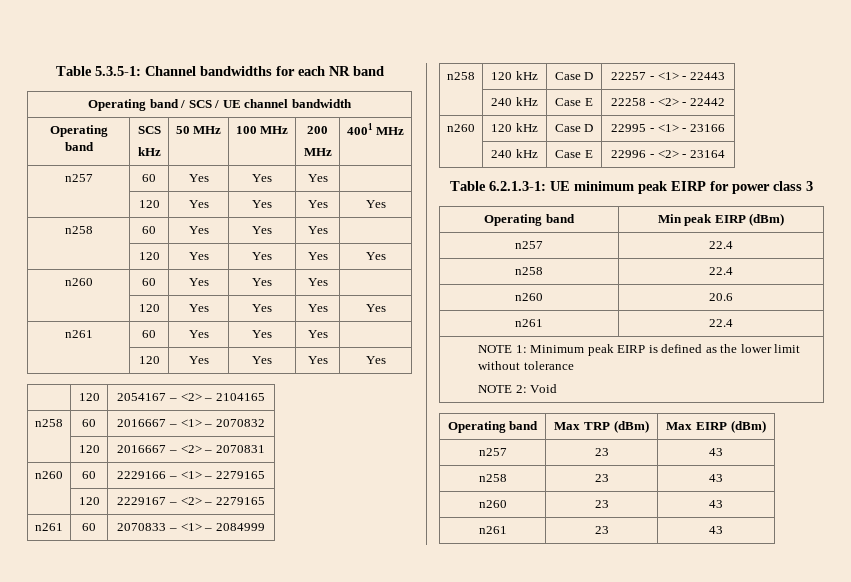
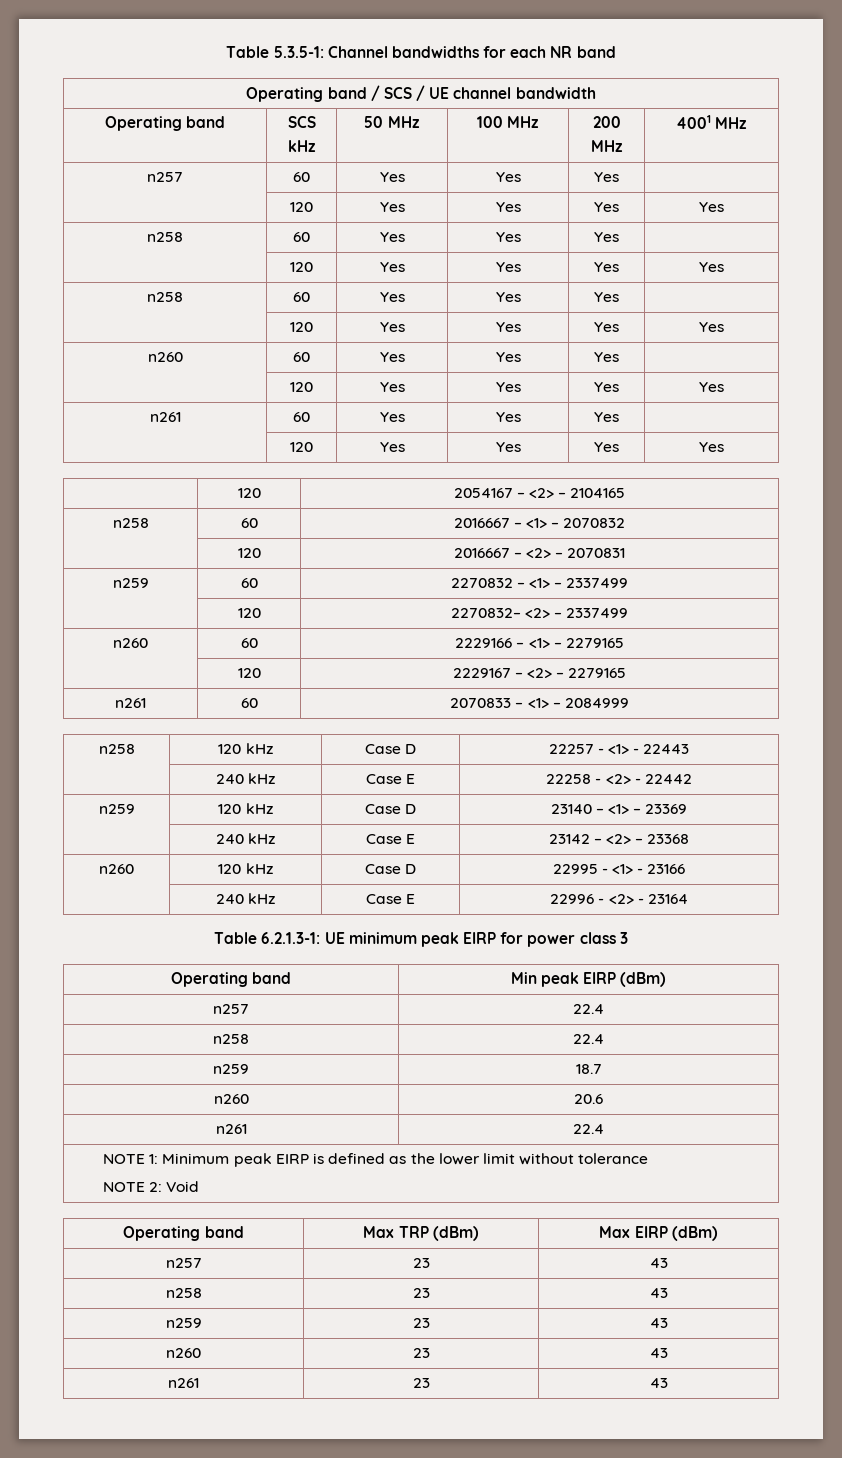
(386, 256) none -> [147,292,183,302] [293,292,310,302] [379,292,405,302] [495,292,521,302] [594,292,619,302] [290,322,313,332] [379,322,405,332] [495,322,521,332] [594,322,619,332] [699,322,724,332] // n258 | 60 | Yes | Yes | Yes | // | 120 | Yes | Yes | Yes | Yes
(265, 449) none -> [112,578,149,588] [240,578,258,588] [450,578,629,588] [237,608,261,618] [450,608,629,618] // n259 | 60 | 2270832 – <1> – 2337499 // | 120 | 2270832– <2> – 2337499
(725, 102) none -> [98,804,135,814] [218,803,273,814] [364,804,417,814] [550,804,688,814] [215,833,276,844] [365,834,416,844] [548,834,690,844] // n259 | 120 kHz | Case D | 23140 – <1> – 23369 // | 240 kHz | Case E | 23142 – <2> – 23368
(733, 271) none -> [213,1064,249,1074] [575,1064,602,1074] // n259 | 18.7
(723, 478) none -> [165,1318,202,1328] [412,1318,430,1328] [649,1318,668,1328] // n259 | 23 | 43

